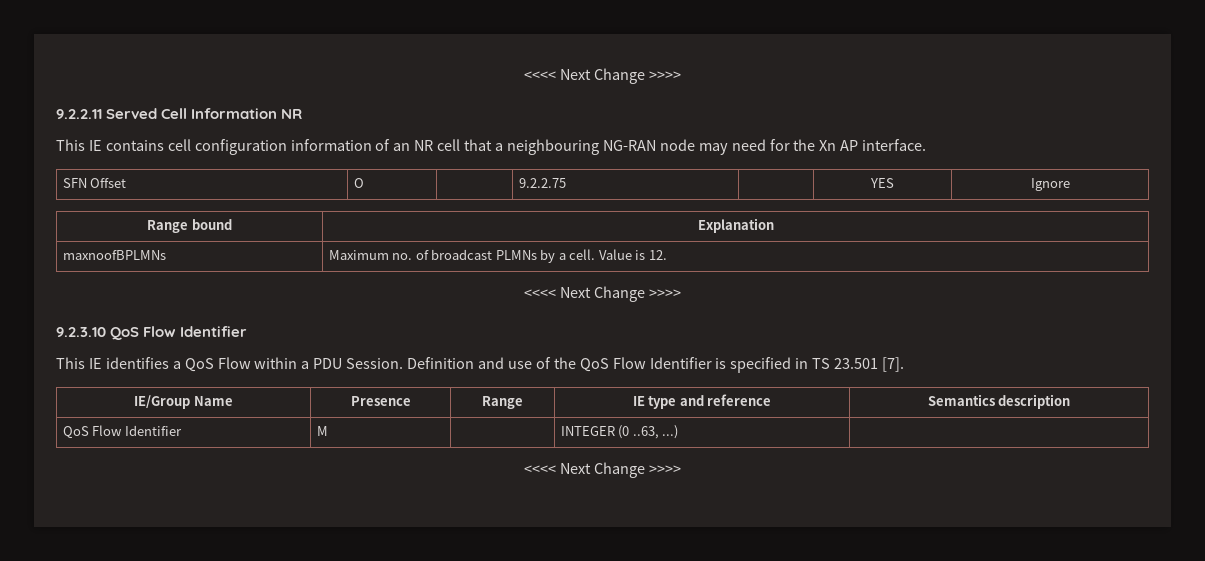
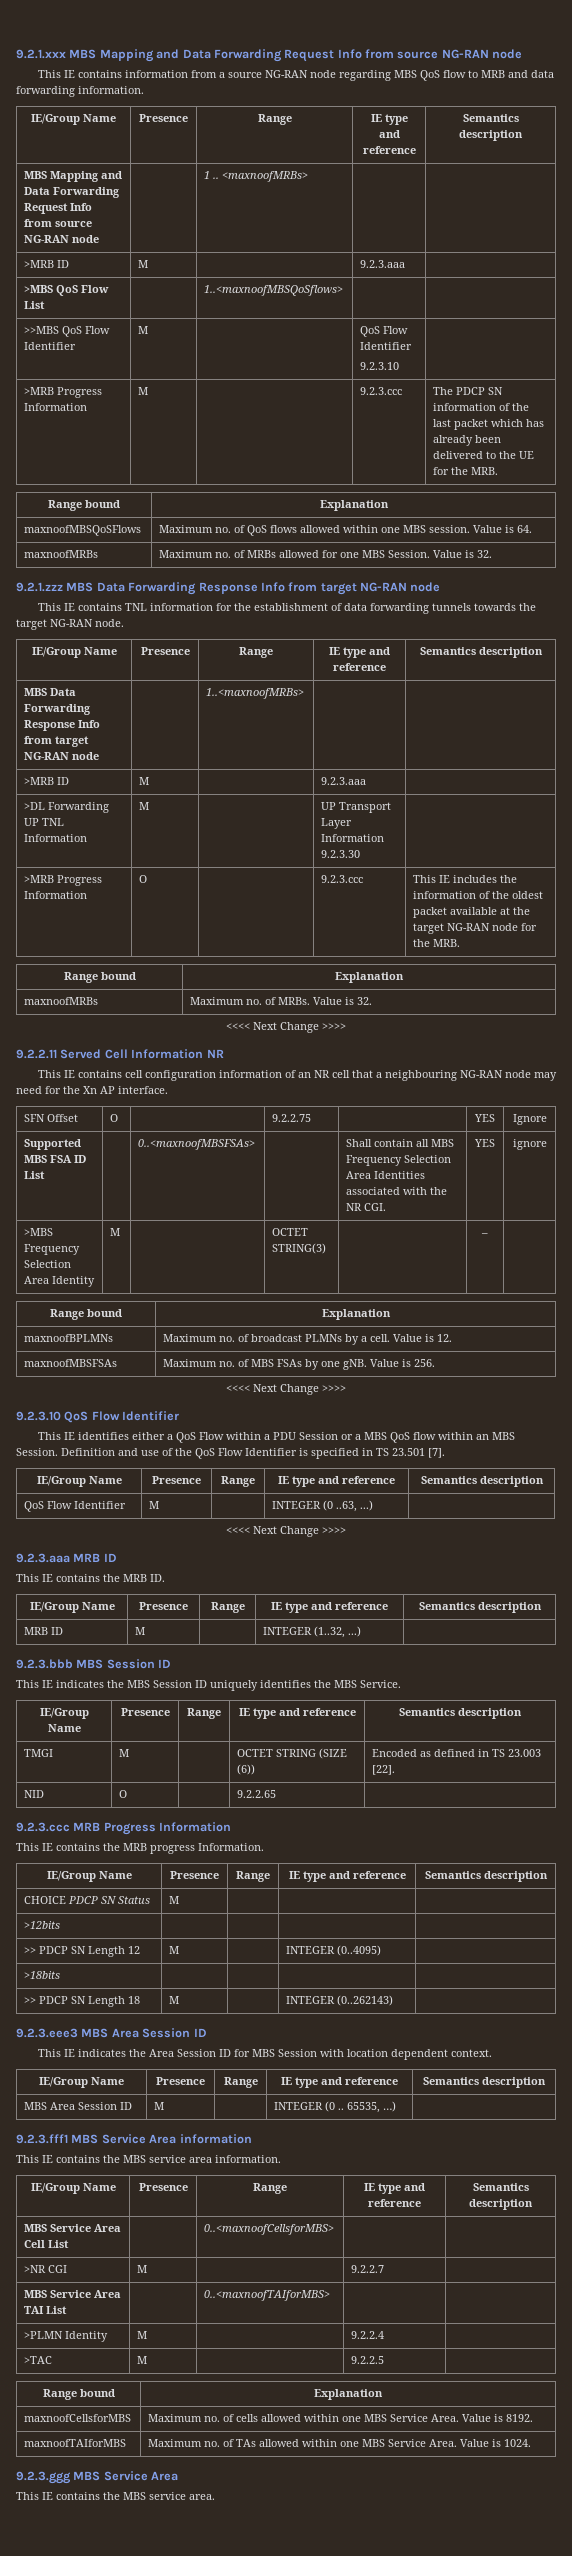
(524, 75) none -> [16,49,523,62] [37,70,554,81] [16,86,144,97] [31,114,116,125] [139,114,188,122] [257,114,292,125] [370,114,408,125] [378,130,400,138] [362,146,416,154] [462,114,519,122] [459,130,523,141] [24,171,123,182] [24,187,121,198] [24,203,93,214] [24,219,93,227] [24,235,100,243] [204,171,309,182] [24,260,70,268] [138,260,149,268] [360,260,406,268] [24,285,110,296] [24,301,46,309] [204,285,344,296] [24,326,111,337] [24,342,77,350] [138,326,149,334] [360,326,409,337] [360,342,413,350] [360,362,400,370] [24,387,103,398] [24,403,88,411] [138,387,149,395] [360,387,403,395] [433,387,504,395] [433,403,530,411] [433,419,545,430] [433,435,502,446] [433,451,535,459] [433,467,499,475] [48,500,120,511] [319,500,389,511] [24,525,142,536] [159,525,533,536] [24,550,99,558] [159,550,493,558] [16,582,441,595] [37,603,536,614] [16,619,124,630] [31,647,117,658] [140,647,190,655] [239,647,273,658] [329,647,390,658] [333,663,386,671] [419,647,543,658] [24,688,77,696] [24,704,92,715] [24,720,101,731] [24,736,90,747] [24,752,100,760] [206,688,305,699] [24,777,70,785] [139,777,150,785] [321,777,367,785] [24,802,110,813] [24,818,65,826] [24,834,88,842] [139,802,150,810] [321,802,392,813] [321,818,353,829] [321,834,385,842] [321,850,361,858] [24,875,103,886] [24,891,88,899] [139,875,148,883] [321,875,364,883] [413,875,518,883] [413,891,544,899] [413,907,531,918] [413,923,538,934] [413,939,461,947] [63,972,136,983] [334,972,404,983] [24,997,99,1005] [190,997,373,1005] 9.2.1.xxx MBS Mapping and Data Forwarding Request Info from source NG-RAN node // This IE contains information from a source NG-RAN node regarding MBS QoS flow to MRB and data forwarding information. // IE/Group Name | Presence | Range | IE type and reference | Semantics description // MBS Mapping and Data Forwarding Request Info from source NG-RAN node | | 1 .. <maxnoofMRBs> | | // >MRB ID | M | | 9.2.3.aaa | // >MBS QoS Flow List | | 1..<maxnoofMBSQoSflows> | | // >>MBS QoS Flow Identifier | M | | QoS Flow Identifier // 9.2.3.10 | // >MRB Progress Information | M | | 9.2.3.ccc | The PDCP SN information of the last packet which has already been delivered to the UE for the MRB. // Range bound | Explanation // maxnoofMBSQoSFlows | Maximum no. of QoS flows allowed within one MBS session. Value is 64. // maxnoofMRBs | Maximum no. of MRBs allowed for one MBS Session. Value is 32. // 9.2.1.zzz MBS Data Forwarding Response Info from target NG-RAN node // This IE contains TNL information for the establishment of data forwarding tunnels towards the target NG-RAN node. // IE/Group Name | Presence | Range | IE type and reference | Semantics description // MBS Data Forwarding Response Info from target NG-RAN node | | 1..<maxnoofMRBs> | | // >MRB ID | M | | 9.2.3.aaa | // >DL Forwarding UP TNL Information | M | | UP Transport Layer Information 9.2.3.30 | // >MRB Progress Information | O | | 9.2.3.ccc | This IE includes the information of the oldest packet available at the target NG-RAN node for the MRB. // Range bound | Explanation // maxnoofMRBs | Maximum no. of MRBs. Value is 32. //
(1070, 184) none -> [24,1139,82,1150] [24,1155,87,1163] [24,1171,46,1179] [138,1139,256,1150] [346,1139,455,1147] [346,1155,452,1166] [346,1171,426,1179] [346,1187,448,1195] [346,1203,387,1211] [474,1139,495,1147] [512,1139,547,1150] [24,1228,54,1236] [24,1244,81,1255] [24,1260,72,1268] [24,1276,96,1287] [110,1228,121,1236] [272,1228,309,1236] [272,1243,327,1254] [481,1233,488,1236] // Supported MBS FSA ID List | | 0..<maxnoofMBSFSAs> | | Shall contain all MBS Frequency Selection Area Identities associated with the NR CGI. | YES | ignore // >MBS Frequency Selection Area Identity | M | | OCTET STRING(3) | | – |
(667, 255) none -> [24,1359,118,1367] [163,1359,436,1370] // maxnoofMBSFSAs | Maximum no. of MBS FSAs by one gNB. Value is 256.
(169, 363) none -> [131,1432,165,1440] either
(343, 363) none -> [298,1432,515,1443] Session or a MBS QoS flow within an MBS
(681, 469) none -> [16,1553,117,1563] [16,1574,165,1582] [29,1602,115,1613] [139,1602,188,1610] [210,1602,245,1613] [271,1602,388,1613] [418,1602,542,1613] [24,1627,64,1635] [135,1627,146,1635] [263,1626,362,1638] [16,1659,172,1669] [16,1680,401,1691] [39,1708,89,1719] [47,1724,81,1732] [120,1708,170,1716] [187,1708,221,1719] [238,1708,356,1719] [398,1708,522,1719] [24,1749,54,1757] [119,1749,130,1757] [237,1748,348,1759] [237,1764,256,1775] [372,1749,542,1757] [372,1765,396,1775] [24,1790,45,1798] [119,1790,128,1798] [237,1790,277,1798] [16,1822,232,1835] [16,1843,264,1854] [46,1871,132,1882] [170,1871,219,1879] [236,1871,270,1882] [288,1871,406,1882] [424,1871,548,1882] [24,1896,151,1904] [169,1896,180,1904] [24,1921,61,1929] [24,1946,141,1957] [169,1946,180,1954] [286,1945,382,1956] [24,1971,61,1979] [24,1996,141,2007] [169,1996,180,2004] [286,1995,394,2006] [16,2028,207,2038] [37,2049,492,2060] [39,2077,124,2088] [156,2077,205,2085] [223,2077,258,2088] [280,2077,398,2088] [423,2077,546,2088] [24,2102,133,2110] [154,2102,165,2110] [274,2101,397,2113] [16,2134,252,2144] [16,2155,281,2163] [30,2183,116,2194] [138,2183,188,2191] [253,2183,287,2194] [364,2183,425,2194] [368,2199,421,2207] [472,2183,529,2191] [469,2199,533,2210] [24,2224,122,2232] [24,2240,70,2248] [204,2224,335,2235] [24,2265,68,2273] [137,2265,148,2273] [351,2265,385,2273] [24,2290,122,2298] [24,2306,68,2314] [204,2290,331,2301] [24,2331,109,2342] [137,2331,148,2339] [351,2331,385,2339] [24,2356,53,2364] [137,2356,148,2364] [351,2356,385,2364] [42,2389,115,2400] [313,2389,383,2400] [24,2414,132,2422] [148,2414,534,2422] [24,2439,127,2447] [148,2439,532,2447] [16,2471,179,2484] [16,2492,215,2500] // 9.2.3.aaa MRB ID // This IE contains the MRB ID. // IE/Group Name | Presence | Range | IE type and reference | Semantics description // MRB ID | M | | INTEGER (1..32, ...) | // 9.2.3.bbb MBS Session ID // This IE indicates the MBS Session ID uniquely identifies the MBS Service. // IE/Group Name | Presence | Range | IE type and reference | Semantics description // TMGI | M | | OCTET STRING (SIZE (6)) | Encoded as defined in TS 23.003 [22]. // NID | O | | 9.2.2.65 | // 9.2.3.ccc MRB Progress Information // This IE contains the MRB progress Information. // IE/Group Name | Presence | Range | IE type and reference | Semantics description // CHOICE PDCP SN Status | M | | | // >12bits | | | | // >> PDCP SN Length 12 | M | | INTEGER (0..4095) | // >18bits | | | | // >> PDCP SN Length 18 | M | | INTEGER (0..262143) | // 9.2.3.eee3 MBS Area Session ID // This IE indicates the Area Session ID for MBS Session with location dependent context. // IE/Group Name | Presence | Range | IE type and reference | Semantics description // MBS Area Session ID | M | | INTEGER (0 .. 65535, …) | // 9.2.3.fff1 MBS Service Area information // This IE contains the MBS service area information. // IE/Group Name | Presence | Range | IE type and reference | Semantics description // MBS Service Area Cell List | | 0..<maxnoofCellsforMBS> | | // >NR CGI | M | | 9.2.2.7 | // MBS Service Area TAI List | | 0..<maxnoofTAIforMBS> | | // >PLMN Identity | M | | 9.2.2.4 | // >TAC | M | | 9.2.2.5 | // Range bound | Explanation // maxnoofCellsforMBS | Maximum no. of cells allowed within one MBS Service Area. Value is 8192. // maxnoofTAIforMBS | Maximum no. of TAs allowed within one MBS Service Area. Value is 1024. // 9.2.3.ggg MBS Service Area // This IE contains the MBS service area.

